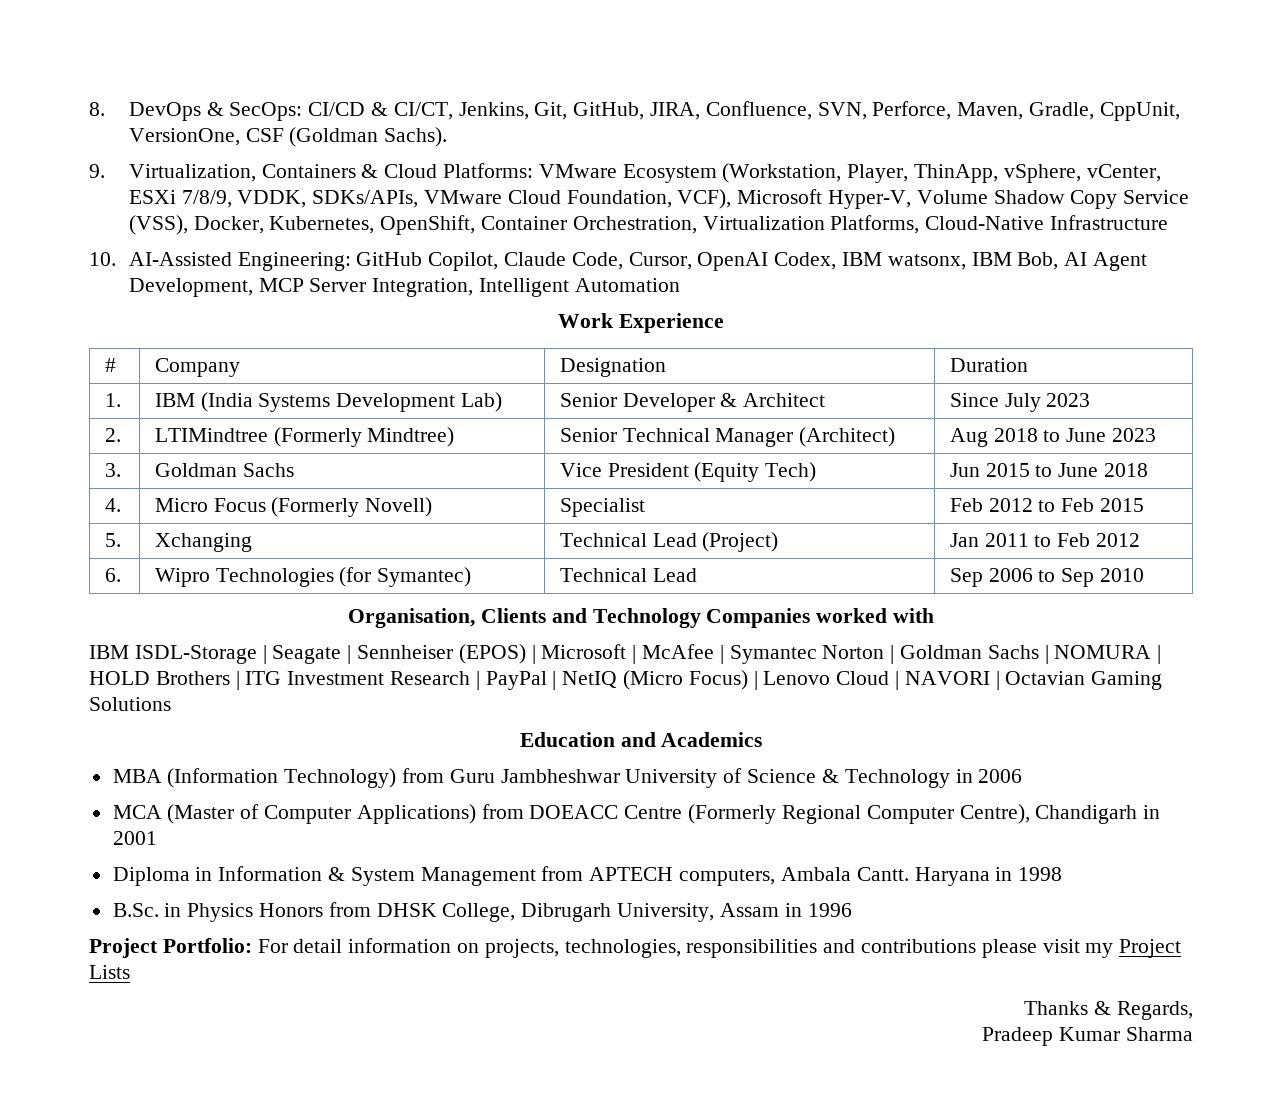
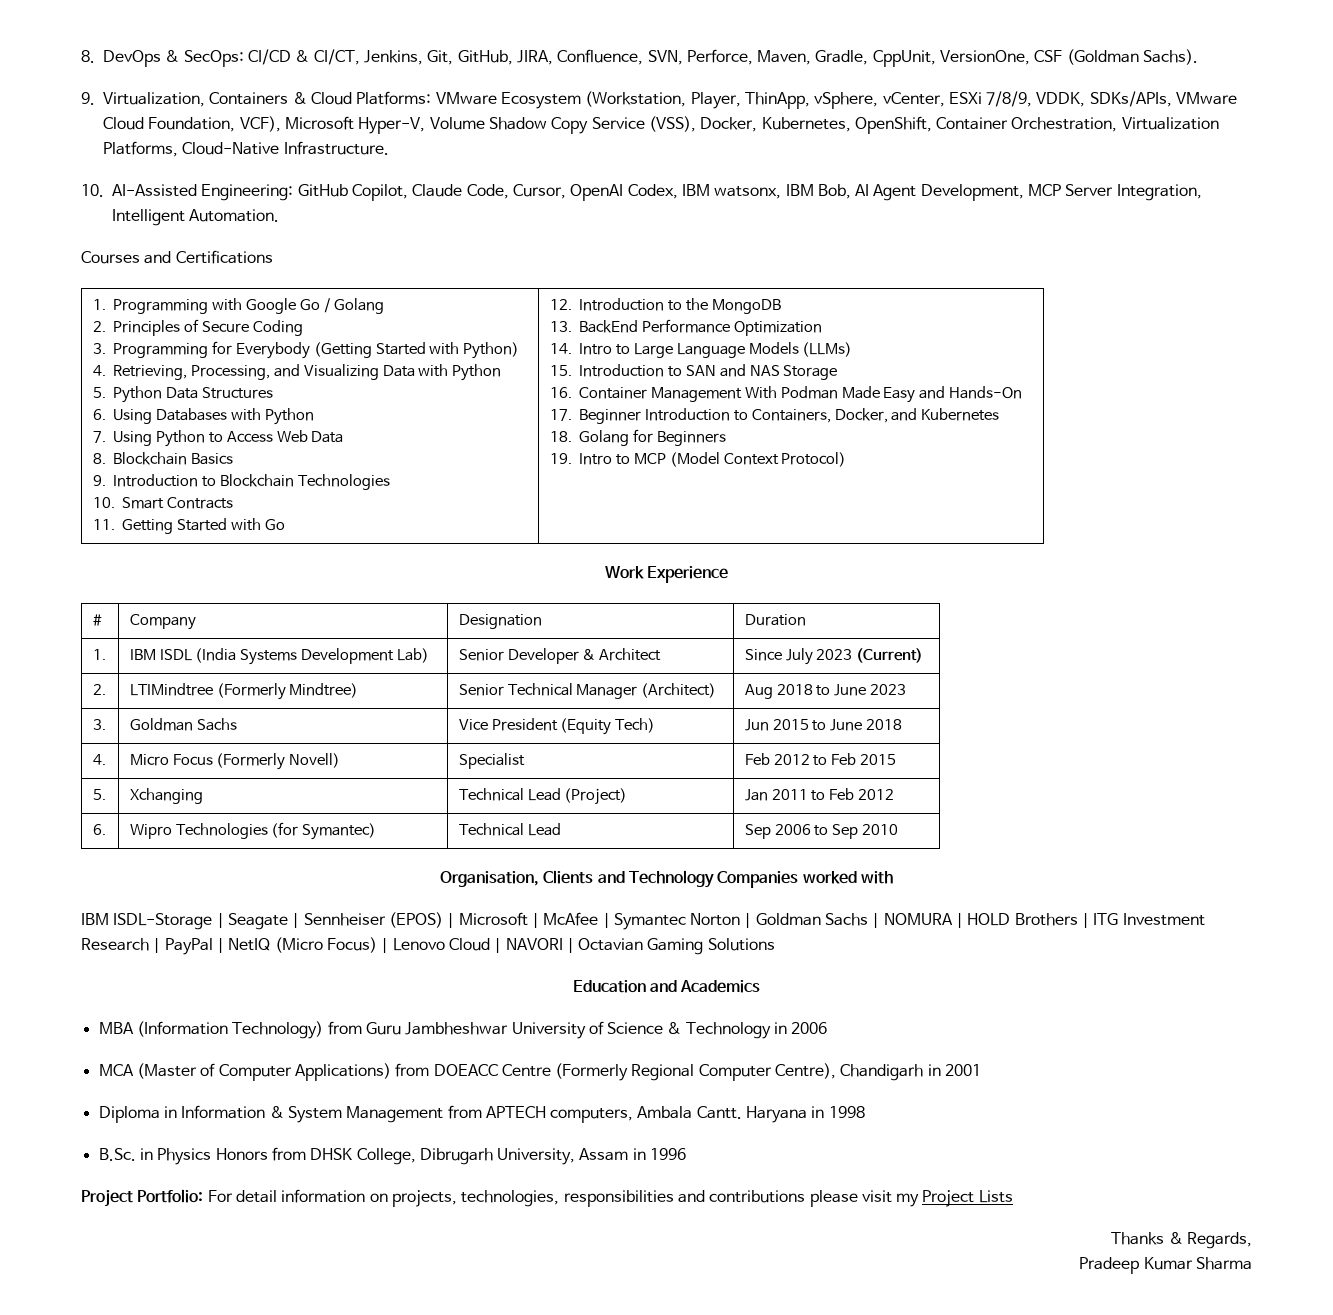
[1049,215,1168,230] Infrastructure -> [283,141,389,155] Infrastructure.
[574,278,680,292] Automation -> [189,209,280,222] [81,250,273,264] [92,298,385,314] [92,319,303,336] [92,341,520,359] [92,364,502,381] [92,386,273,403] [92,408,314,425] [92,430,344,447] [92,452,233,465] [92,474,390,490] [92,497,233,509] [92,518,285,534] [549,298,781,314] [549,319,822,336] [549,342,853,358] [549,364,838,380] [549,386,1023,403] [549,408,1000,424] [549,429,726,446] [549,452,847,467] Automation. // Courses and Certifications // 1. Programming with Google Go / Golang // 2. Principles of Secure Coding // 3. Programming for Everybody (Getting Started with Python) // 4. Retrieving, Processing, and Visualizing Data with Python // 5. Python Data Structures // 6. Using Databases with Python // 7. Using Python to Access Web Data // 8. Blockchain Basics // 9. Introduction to Blockchain Technologies // 10. Smart Contracts // 11. Getting Started with Go | 12. Introduction to the MongoDB // 13. BackEnd Performance Optimization // 14. Intro to Large Language Models (LLMs) // 15. Introduction to SAN and NAS Storage // 16. Container Management With Podman Made Easy and Hands-On // 17. Beginner Introduction to Containers, Docker, and Kubernetes // 18. Golang for Beginners // 19. Intro to MCP (Model Context Protocol)
(195, 400) none -> [159,649,192,661] ISDL
(1091, 400) none -> [856,648,924,663] (Current)

